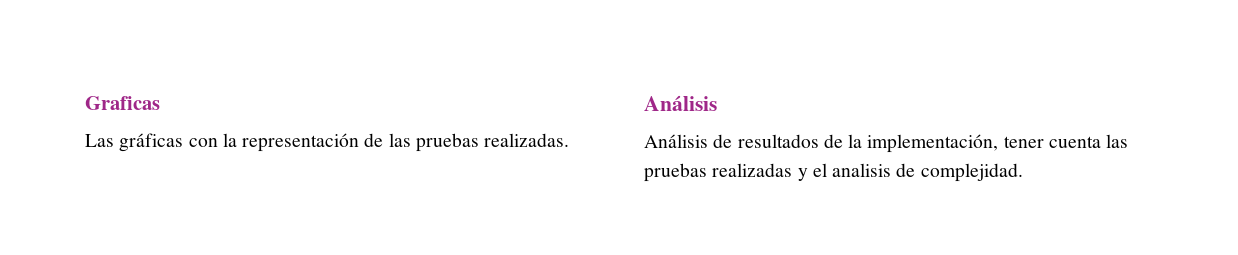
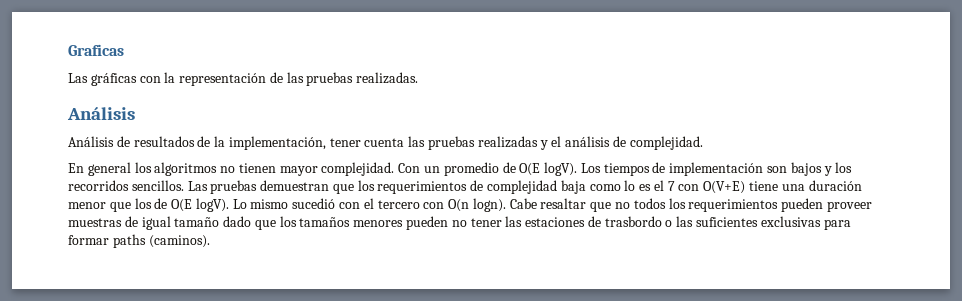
[832,163,892,177] analisis -> [565,136,611,147] análisis
(1023, 172) none -> [68,162,853,176] [68,180,862,194] [68,198,872,212] [68,216,851,230] [68,234,210,248] // En general los algoritmos no tienen mayor complejidad. Con un promedio de O(E logV). Los tiempos de implementación son bajos y los recorridos sencillos. Las pruebas demuestran que los requerimientos de complejidad baja como lo es el 7 con O(V+E) tiene una duración menor que los de O(E logV). Lo mismo sucedió con el tercero con O(n logn). Cabe resaltar que no todos los requerimientos pueden proveer muestras de igual tamaño dado que los tamaños menores pueden no tener las estaciones de trasbordo o las suficientes exclusivas para formar paths (caminos).

